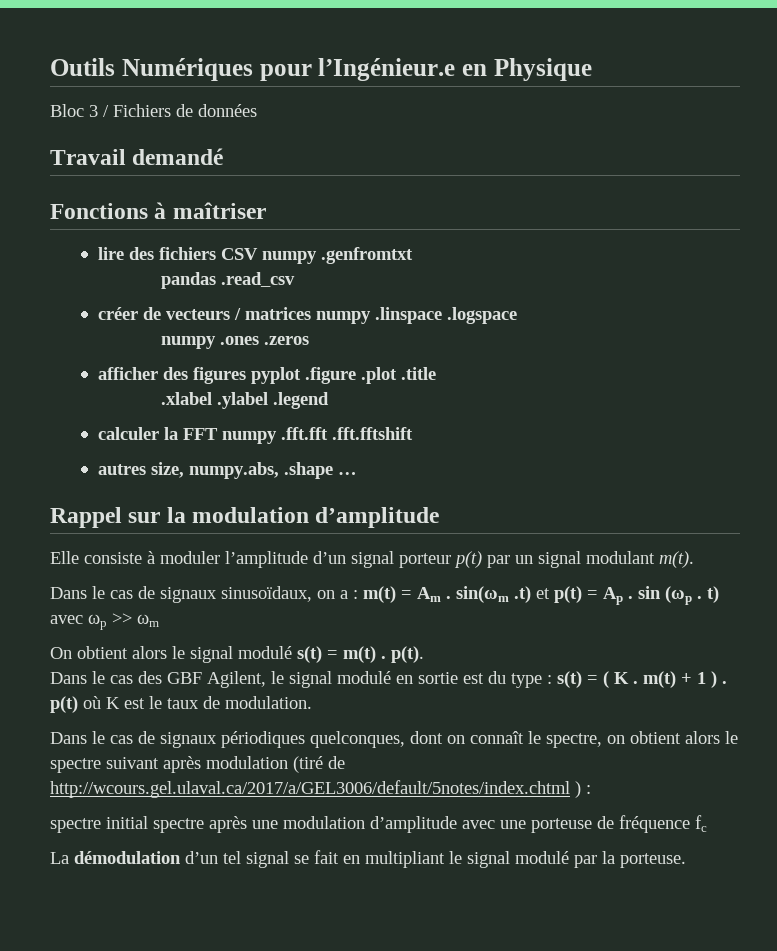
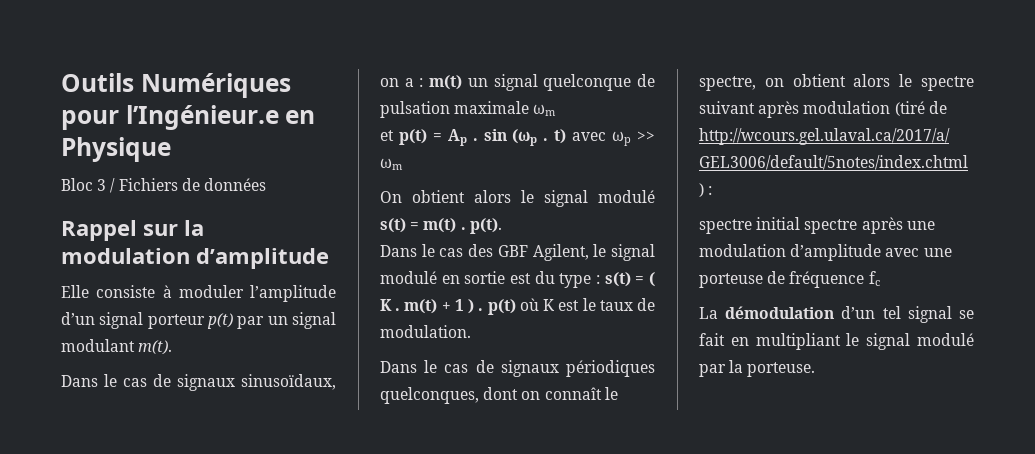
[50,148,224,165] [50,202,266,219] [98,247,414,264] [160,272,295,289] [98,307,518,324] [160,336,309,349] [98,367,437,384] [160,392,329,409] [98,427,414,444] [98,462,358,479] // Travail demandé // Fonctions à maîtriser // lire des fichiers CSV numpy .genfromtxt // pandas .read_csv // créer de vecteurs / matrices numpy .linspace .logspace // numpy .ones .zeros // afficher des figures pyplot .figure .plot .title // .xlabel .ylabel .legend // calculer la FFT numpy .fft.fft .fft.fftshift // autres size, numpy.abs, .shape … -> (266, 184) none
[401,586,531,603] = Am . sin(ωm .t) -> [467,74,655,91] [380,101,557,118] un signal quelconque de pulsation maximale ωm //

